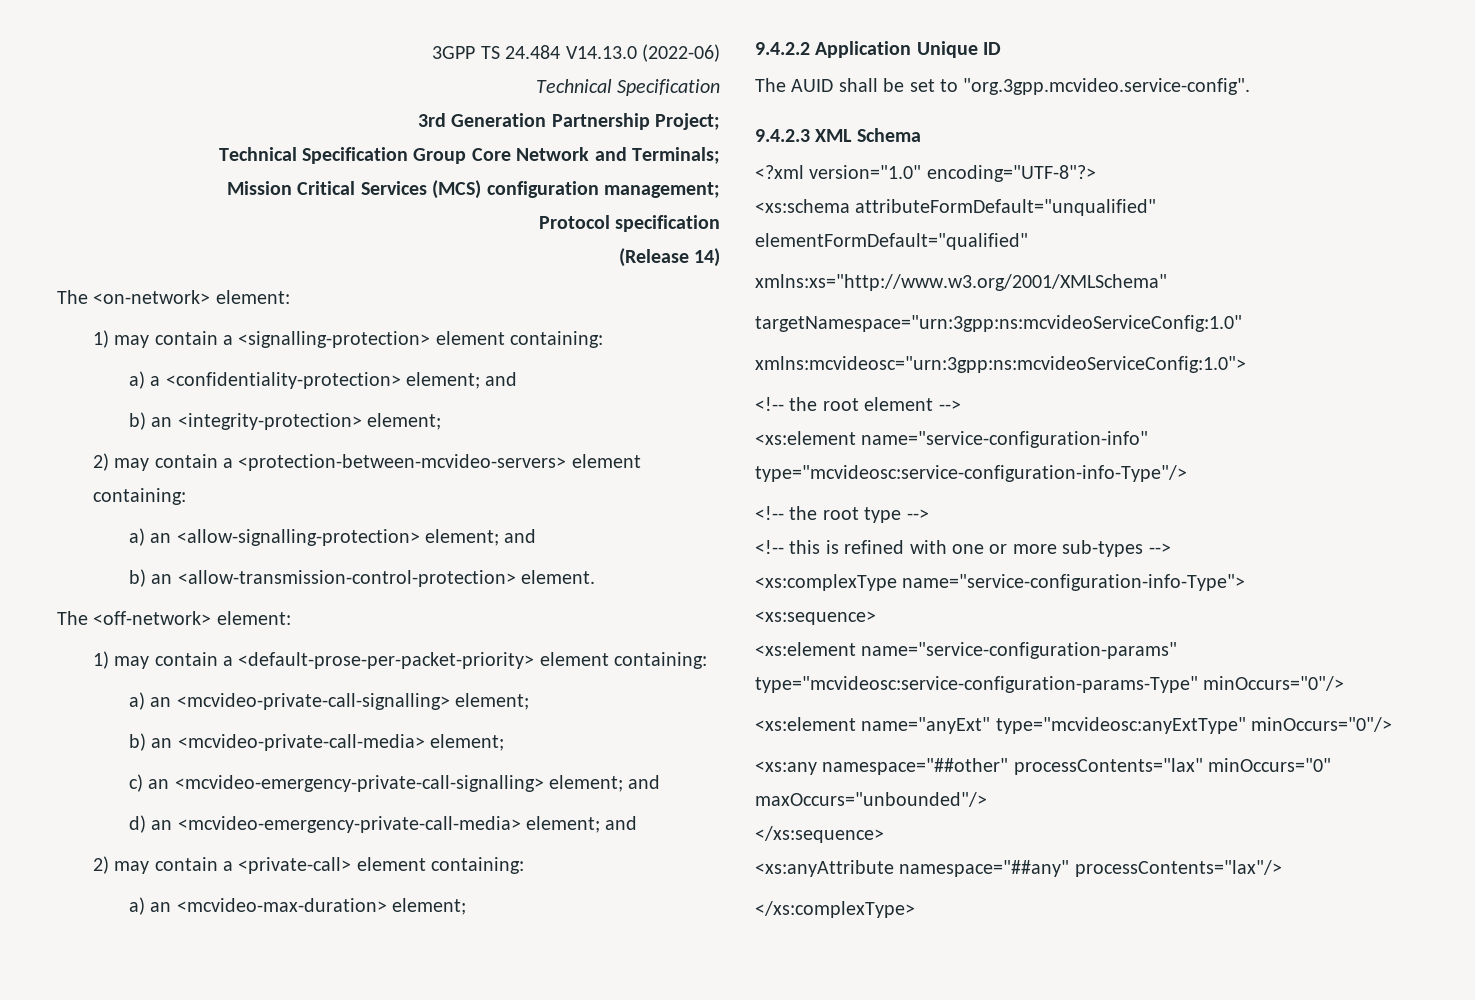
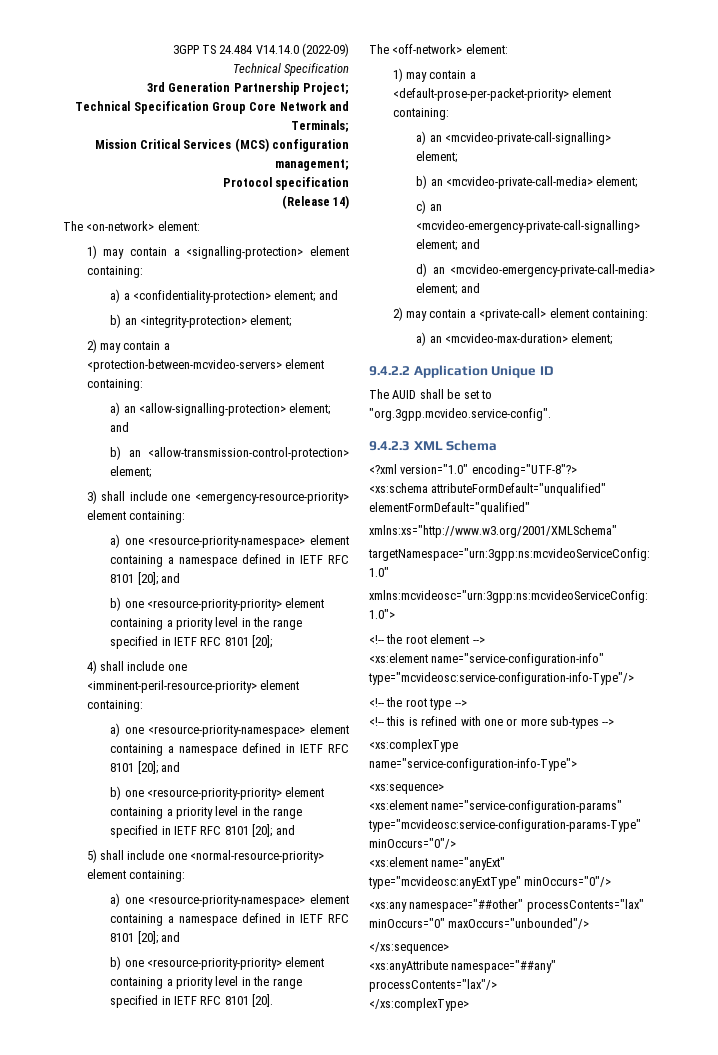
[565,44,720,62] V14.13.0 (2022-06) -> [255,43,349,57] V14.14.0 (2022-09)
[520,570,595,584] element. -> [110,466,152,478] [86,490,349,504] [86,510,186,523] [110,534,349,548] [110,554,349,567] [110,572,181,585] [110,597,325,611] [110,617,302,630] [110,635,273,649] [86,660,187,674] [86,680,300,693] [86,700,143,712] [110,723,349,737] [110,743,349,756] [110,761,181,774] [110,786,325,800] [110,806,302,819] [110,824,295,838] [86,849,325,863] [86,869,186,882] [110,893,349,907] [110,913,349,926] [110,931,181,944] [110,956,325,970] [110,976,302,989] [110,994,274,1008] element; // 3) shall include one <emergency-resource-priority> element containing: // a) one <resource-priority-namespace> element containing a namespace defined in IETF RFC 8101 [20]; and // b) one <resource-priority-priority> element containing a priority level in the range specified in IETF RFC 8101 [20]; // 4) shall include one <imminent-peril-resource-priority> element containing: // a) one <resource-priority-namespace> element containing a namespace defined in IETF RFC 8101 [20]; and // b) one <resource-priority-priority> element containing a priority level in the range specified in IETF RFC 8101 [20]; and // 5) shall include one <normal-resource-priority> element containing: // a) one <resource-priority-namespace> element containing a namespace defined in IETF RFC 8101 [20]; and // b) one <resource-priority-priority> element containing a priority level in the range specified in IETF RFC 8101 [20].

